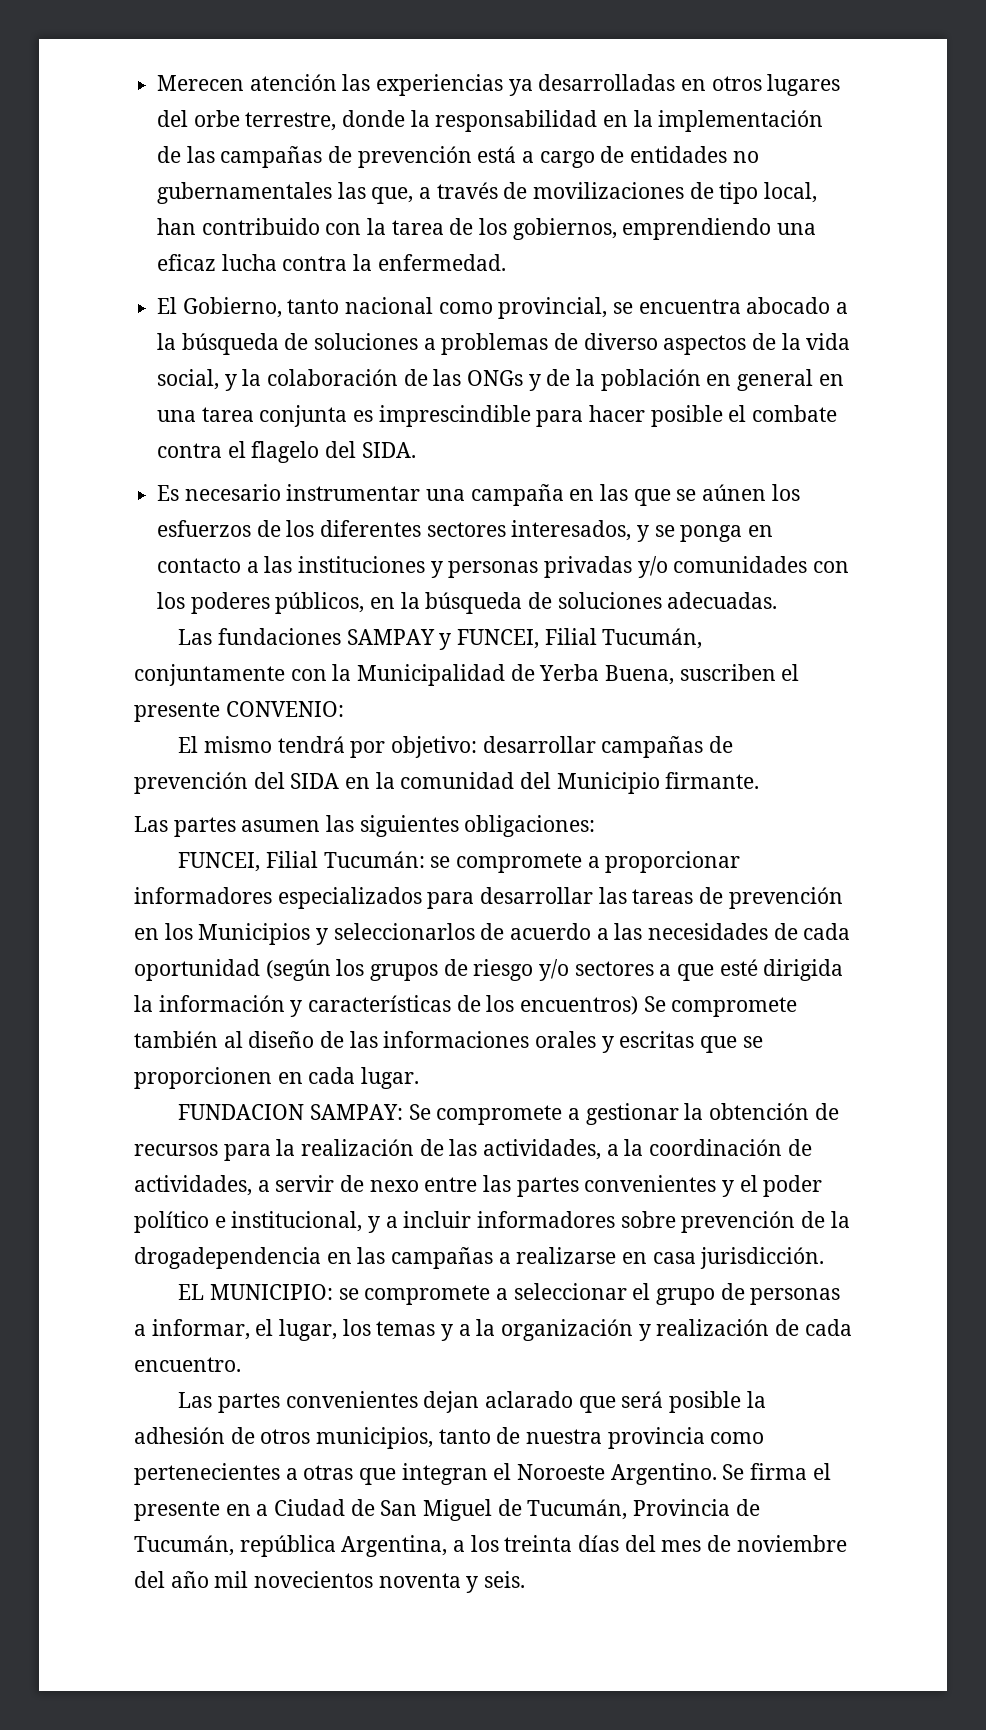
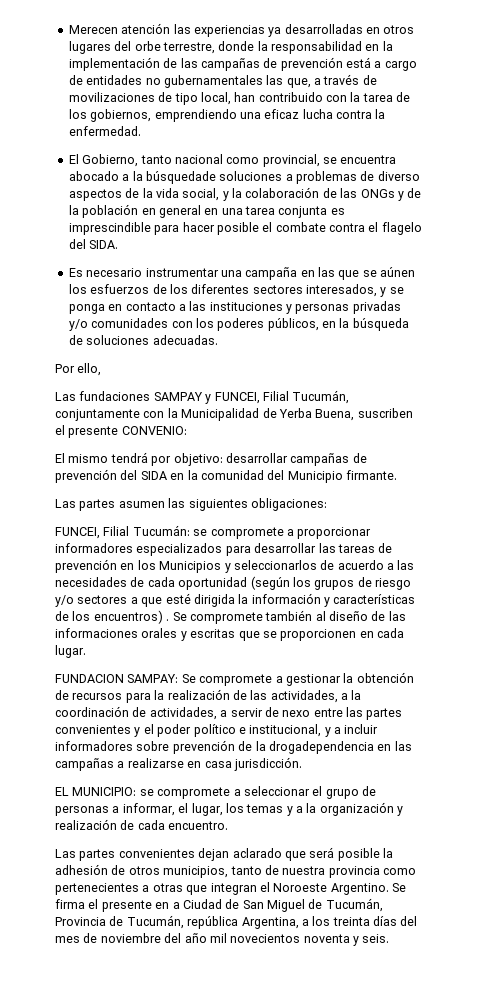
[181,333,309,355] búsqueda de -> [145,171,216,184] búsquedade
(778, 600) none -> [55,363,102,376] // Por ello,
(639, 1005) none -> [166,619,170,621] .

